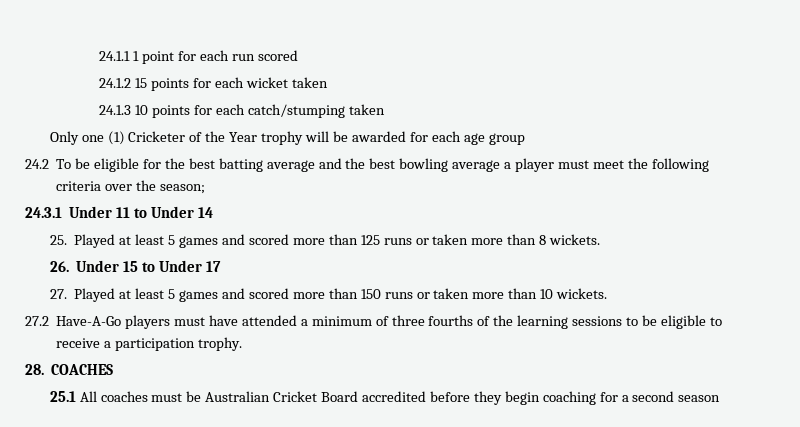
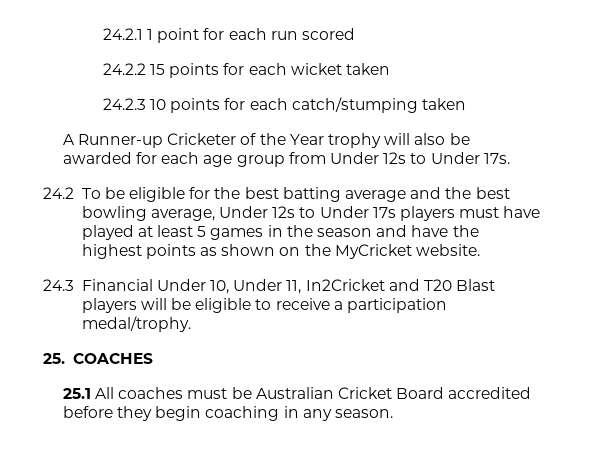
[99,51,131,61] 24.1.1 -> [102,28,143,40] 24.2.1
[99,78,132,88] 24.1.2 -> [102,63,146,75] 24.2.2
[99,105,132,115] 24.1.3 -> [102,98,146,110] 24.2.3
[49,131,125,145] Only one (1) -> [62,134,164,148] A Runner-up
(330, 136) none -> [414,133,446,145] also
(525, 139) none -> [288,152,510,164] from Under 12s to Under 17s.
[452,158,709,172] [56,180,205,194] [25,206,213,218] [49,234,601,248] [49,260,221,272] [49,288,608,302] [25,315,639,329] average a player must meet the following criteria over the season; // 24.3.1 Under 11 to Under 14 // 25. Played at least 5 games and scored more than 125 runs or taken more than 8 wickets. // 26. Under 15 to Under 17 // 27. Played at least 5 games and scored more than 150 runs or taken more than 10 wickets. // 27.2 Have-A-Go players must have attended a minimum of three fourths of the learning sessions to -> [150,206,541,221] [81,225,479,240] [81,244,481,259] [43,279,496,294] [81,298,167,313] average, Under 12s to Under 17s players must have played at least 5 games in the season and have the highest points as shown on the MyCricket website. // 24.3 Financial Under 10, Under 11, In2Cricket and T20 Blast players will
[197,337,242,351] [25,364,44,375] trophy. // 28. -> [81,316,191,332] [43,353,65,364] medal/trophy. // 25.
[599,391,721,402] for a second season -> [283,406,394,421] in any season.

